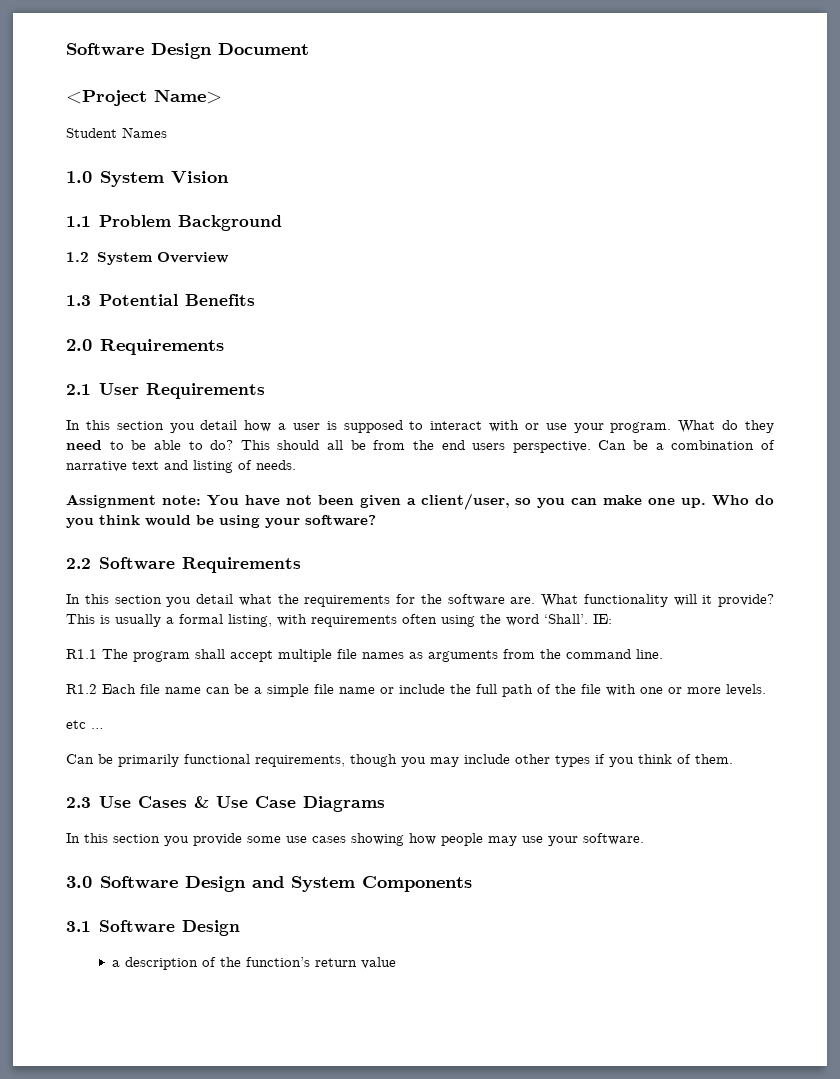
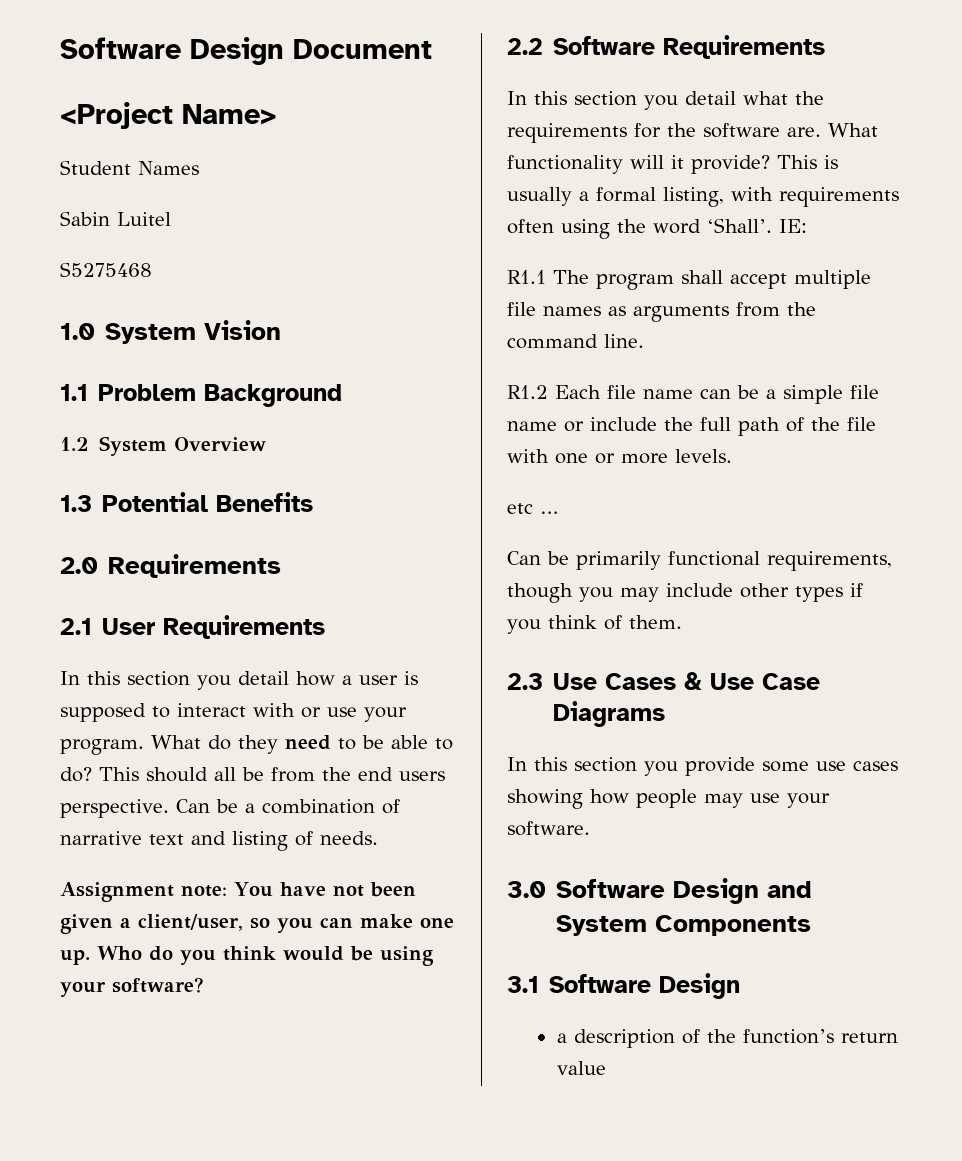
(167, 132) none -> [60,211,171,226] [60,262,152,277] // Sabin Luitel // S5275468

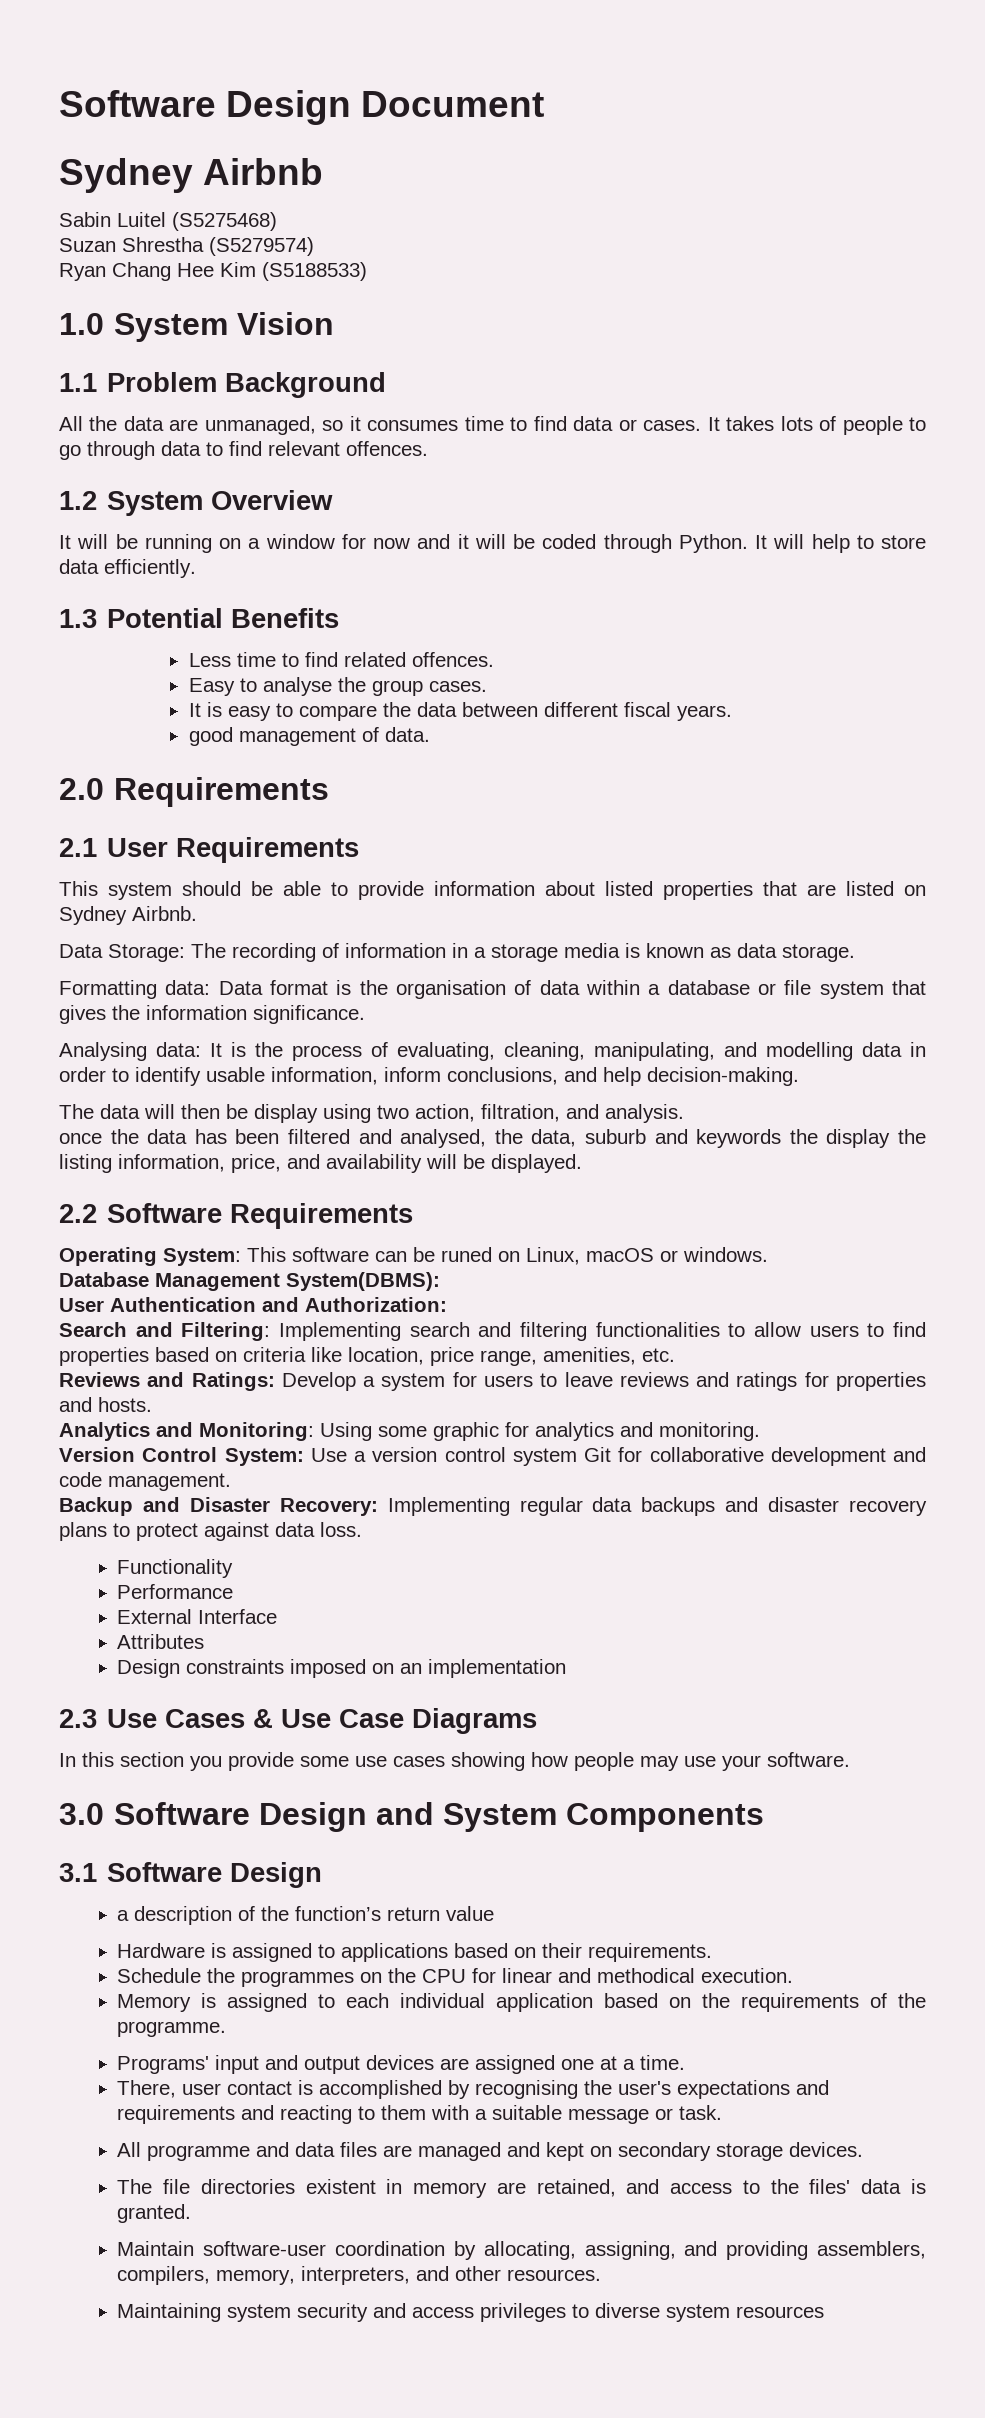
[60,102,277,129] [60,160,199,175] [60,211,171,226] [60,262,152,277] <Project Name> // Student Names // Sabin Luitel // S5275468 -> [59,158,323,193] [59,212,277,231] [59,237,314,256] [59,262,367,281] Sydney Airbnb // Sabin Luitel (S5275468) // Suzan Shrestha (S5279574) // Ryan Chang Hee Kim (S5188533)
[60,436,267,456] [60,492,314,512] 1.2 System Overview // 1.3 Potential Benefits -> [59,416,927,435] [59,441,428,460] [59,490,334,516] [59,534,926,553] [59,559,196,578] [59,608,340,628] [188,652,494,667] [188,677,487,696] [188,702,732,721] [188,727,430,746] All the data are unmanaged, so it consumes time to find data or cases. It takes lots of people to go through data to find relevant offences. // 1.2 System Overview // It will be running on a window for now and it will be coded through Python. It will help to store data efficiently. // 1.3 Potential Benefits // Less time to find related offences. // Easy to analyse the group cases. // It is easy to compare the data between different fiscal years. // good management of data.
[60,671,418,690] [60,703,407,722] [60,735,453,755] [60,767,445,782] [60,799,400,818] [60,831,378,851] [60,882,416,902] [60,914,454,934] [60,946,434,966] [60,977,204,997] [507,35,826,59] [507,91,824,110] [507,123,878,143] [507,155,838,174] [507,187,899,207] [507,218,807,239] [507,270,871,290] [507,302,816,322] [507,334,644,349] [507,385,879,404] [507,417,876,436] [507,449,732,464] [507,503,558,514] [507,551,892,571] [507,583,863,603] [507,615,682,634] In this section you detail how a user is supposed to interact with or use your program. What do they need to be able to do? This should all be from the end users perspective. Can be a combination of narrative text and listing of needs. // Assignment note: You have not been given a client/user, so you can make one up. Who do you think would be using your software? // 2.2 Software Requirements // In this section you detail what the requirements for the software are. What functionality will it provide? This is usually a formal listing, with requirements often using the word ‘Shall’. IE: // R1.1 The program shall accept multiple file names as arguments from the command line. // R1.2 Each file name can be a simple file name or include the full path of the file with one or more levels. // etc … // Can be primarily functional requirements, though you may include other types if you think of them. -> [59,881,926,900] [59,906,197,925] [59,943,855,962] [59,980,927,999] [59,1005,365,1024] [59,1042,926,1061] [59,1067,799,1086] [59,1104,684,1123] [59,1129,927,1148] [59,1154,582,1173] [59,1203,414,1229] [59,1247,768,1266] [59,1272,440,1291] [59,1297,447,1312] [59,1322,926,1341] [59,1347,675,1366] [59,1372,927,1391] [59,1397,152,1412] [59,1422,760,1441] [59,1447,926,1466] [59,1472,231,1491] [59,1497,927,1516] [59,1522,362,1541] [117,1559,234,1578] [117,1584,234,1599] [117,1609,278,1624] [117,1634,205,1649] [117,1659,567,1678] This system should be able to provide information about listed properties that are listed on Sydney Airbnb. // Data Storage: The recording of information in a storage media is known as data storage. // Formatting data: Data format is the organisation of data within a database or file system that gives the information significance. // Analysing data: It is the process of evaluating, cleaning, manipulating, and modelling data in order to identify usable information, inform conclusions, and help decision-making. // The data will then be display using two action, filtration, and analysis. // once the data has been filtered and analysed, the data, suburb and keywords the display the listing information, price, and availability will be displayed. // 2.2 Software Requirements // Operating System: This software can be runed on Linux, macOS or windows. // Database Management System(DBMS): // User Authentication and Authorization: // Search and Filtering: Implementing search and filtering functionalities to allow users to find properties based on criteria like location, price range, amenities, etc. // Reviews and Ratings: Develop a system for users to leave reviews and ratings for properties and hosts. // Analytics and Monitoring: Using some graphic for analytics and monitoring. // Version Control System: Use a version control system Git for collaborative development and code management. // Backup and Disaster Recovery: Implementing regular data backups and disaster recovery plans to protect against data loss. // Functionality // Performance // External Interface // Attributes // Design constraints imposed on an implementation
(606, 1068) none -> [117,1943,713,1962] [117,1968,794,1987] [117,1993,926,2012] [117,2021,227,2037] [117,2055,686,2074] [117,2080,830,2099] [117,2105,723,2124] [117,2142,864,2161] [117,2179,927,2198] [117,2204,192,2223] [117,2241,926,2260] [117,2266,602,2285] [117,2303,825,2322] // Hardware is assigned to applications based on their requirements. // Schedule the programmes on the CPU for linear and methodical execution. // Memory is assigned to each individual application based on the requirements of the programme. // Programs' input and output devices are assigned one at a time. // There, user contact is accomplished by recognising the user's expectations and requirements and reacting to them with a suitable message or task. // All programme and data files are managed and kept on secondary storage devices. // The file directories existent in memory are retained, and access to the files' data is granted. // Maintain software-user coordination by allocating, assigning, and providing assemblers, compilers, memory, interpreters, and other resources. // Maintaining system security and access privileges to diverse system resources

